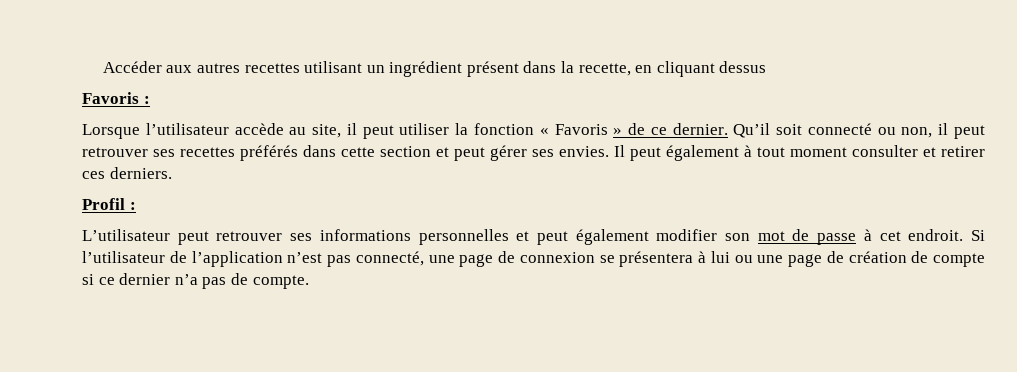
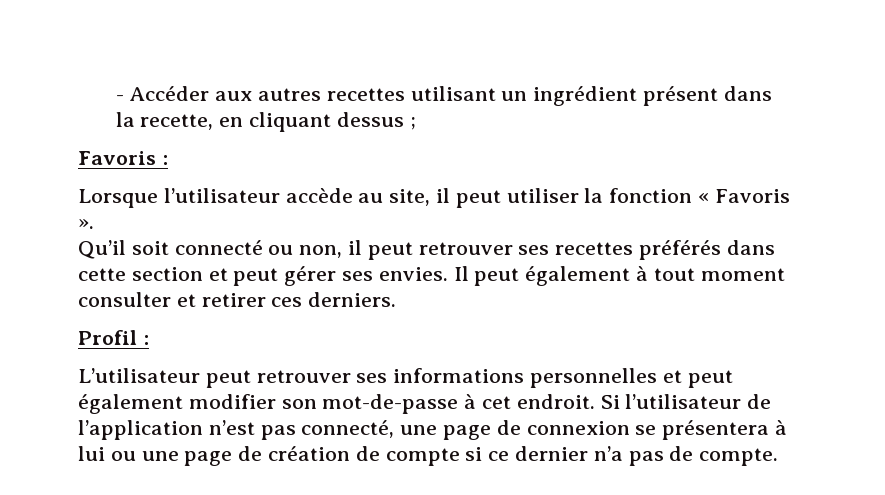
(102, 67) none -> [115,95,124,101] -
(767, 67) none -> [409,117,416,130] ;
[613,123,728,135] » de ce dernier. -> [78,219,94,229] ». //
[757,229,857,245] mot de passe -> [322,394,459,414] mot-de-passe

